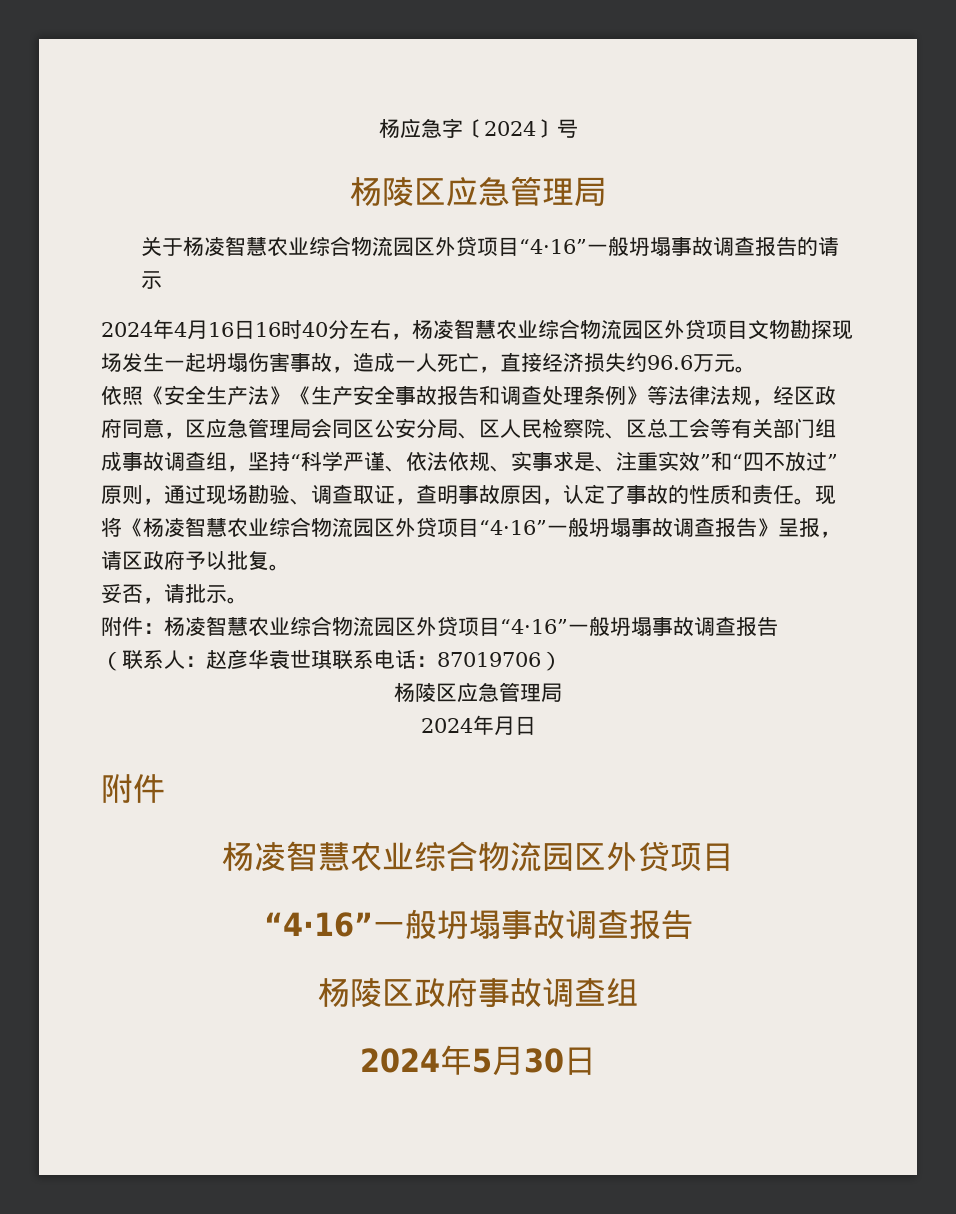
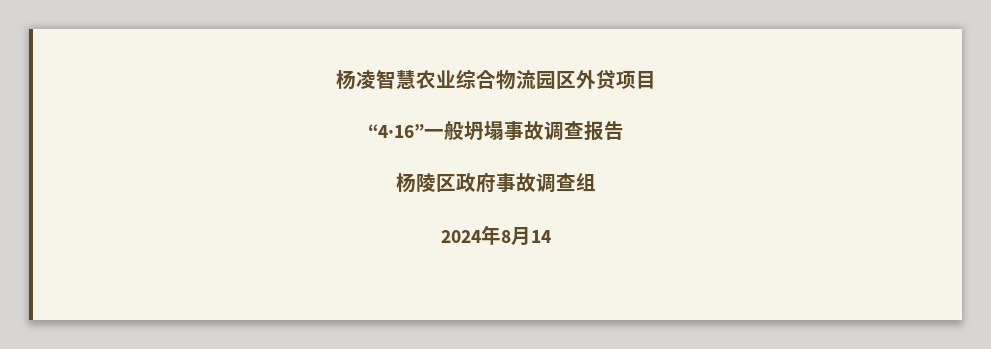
[378,118,578,138] [350,176,606,206] [140,236,839,257] [140,271,162,289] [101,319,853,340] [101,352,756,373] [101,385,836,406] [101,418,836,439] [101,451,838,472] [101,484,836,505] [101,517,841,538] [101,550,290,571] [101,584,248,604] [101,616,778,637] [101,649,562,671] [394,682,562,702] [420,715,536,735] [101,774,165,803] [222,842,254,871] 杨应急字〔2024〕号 // 杨陵区应急管理局 // 关于杨凌智慧农业综合物流园区外贷项目“4·16”一般坍塌事故调查报告的请示 // 2024年4月16日16时40分左右，杨凌智慧农业综合物流园区外贷项目文物勘探现场发生一起坍塌伤害事故，造成一人死亡，直接经济损失约96.6万元。 // 依照《安全生产法》《生产安全事故报告和调查处理条例》等法律法规，经区政府同意，区应急管理局会同区公安分局、区人民检察院、区总工会等有关部门组成事故调查组，坚持“科学严谨、依法依规、实事求是、注重实效”和“四不放过”原则，通过现场勘验、调查取证，查明事故原因，认定了事故的性质和责任。现将《杨凌智慧农业综合物流园区外贷项目“4·16”一般坍塌事故调查报告》呈报，请区政府予以批复。 // 妥否，请批示。 // 附件：杨凌智慧农业综合物流园区外贷项目“4·16”一般坍塌事故调查报告 // （联系人：赵彦华袁世琪联系电话：87019706） // 杨陵区应急管理局 // 2024年月日 // 附件 // 杨 -> [335,70,356,90] 杨
[472,1046,596,1075] 5月30日 -> [500,227,551,246] 8月14

